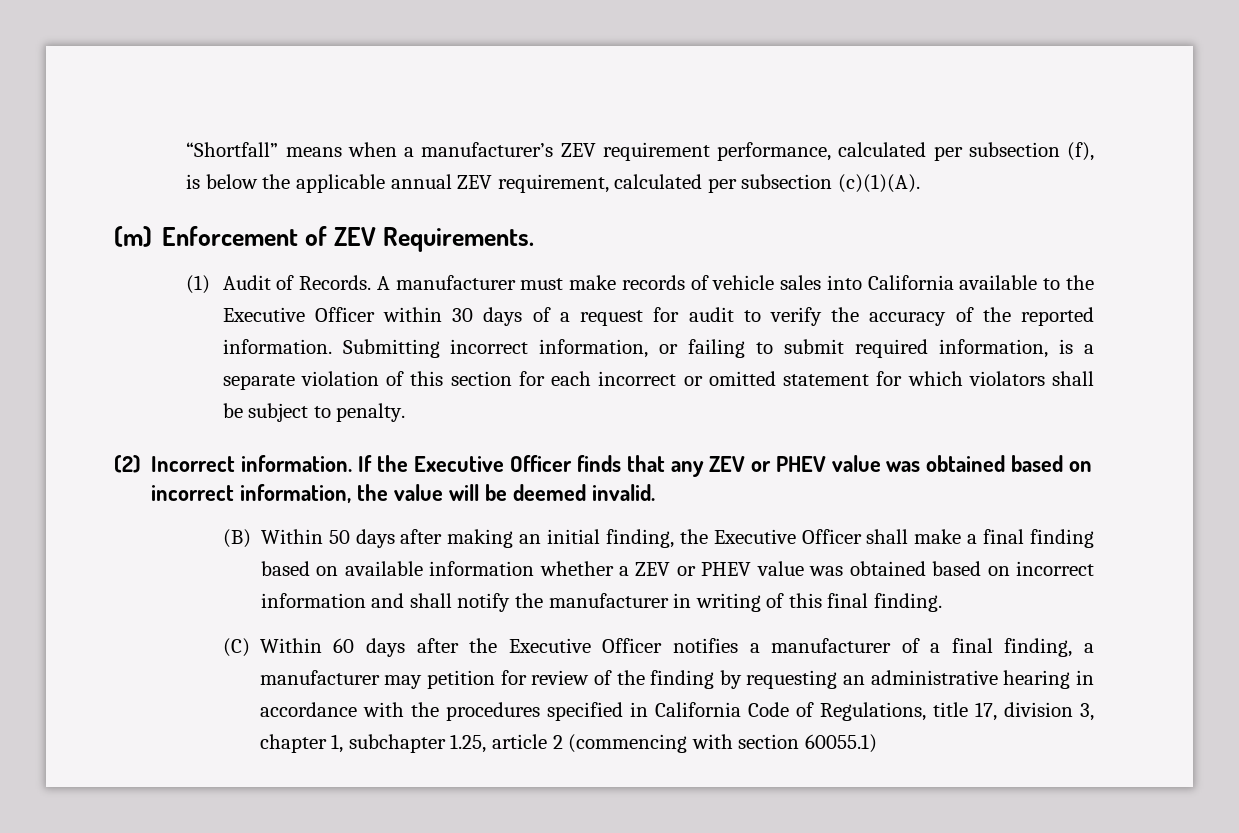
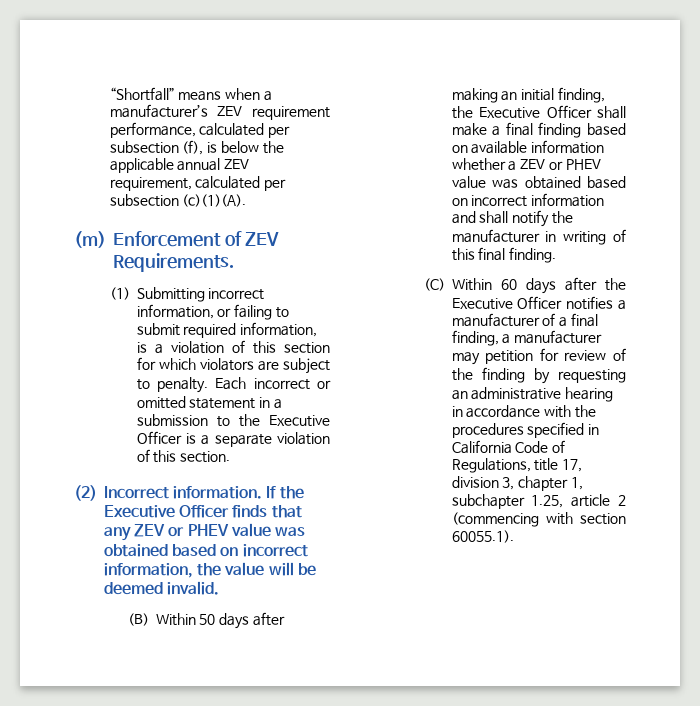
[222,275,1094,290] [222,307,1095,326] [222,339,332,354] Audit of Records. A manufacturer must make records of vehicle sales into California available to the Executive Officer within 30 days of a request for audit to verify the accuracy of the reported information. -> (130, 293) none
[222,374,295,390] separate -> (163, 349) none
[551,371,1095,386] [222,403,406,422] each incorrect or omitted statement for which violators shall be subject to penalty. -> [158,358,330,374] [136,377,331,393] [136,396,283,409] [136,414,330,427] [136,431,330,447] [136,449,231,463] which violators are subject to penalty. Each incorrect or omitted statement in a submission to the Executive Officer is a separate violation of this section.
[804,734,877,753] 60055.1) -> [451,530,514,543] 60055.1).

